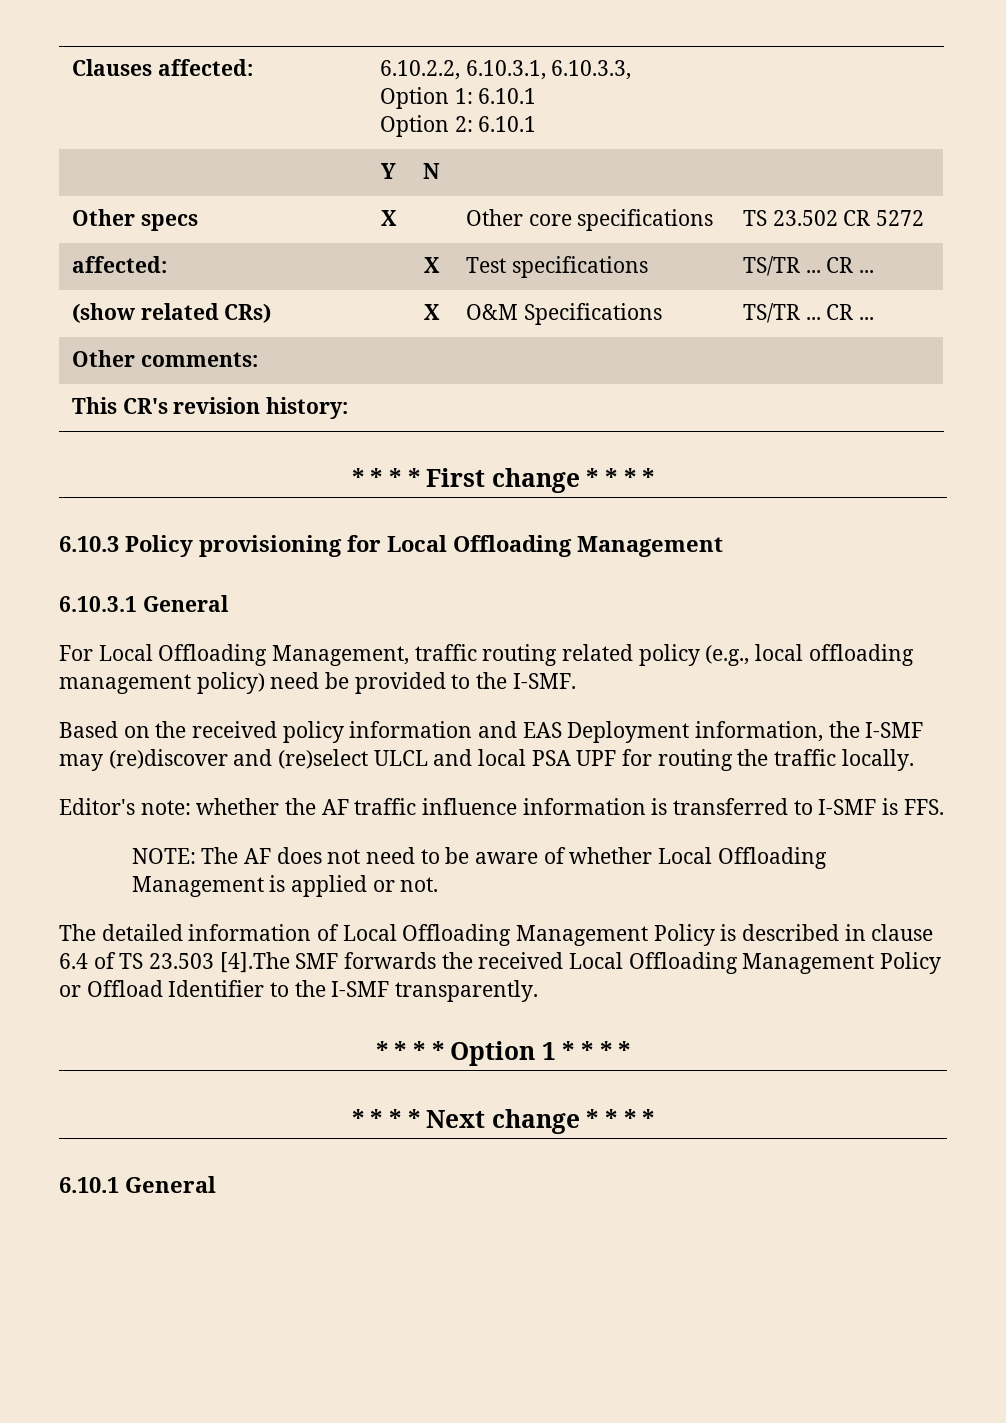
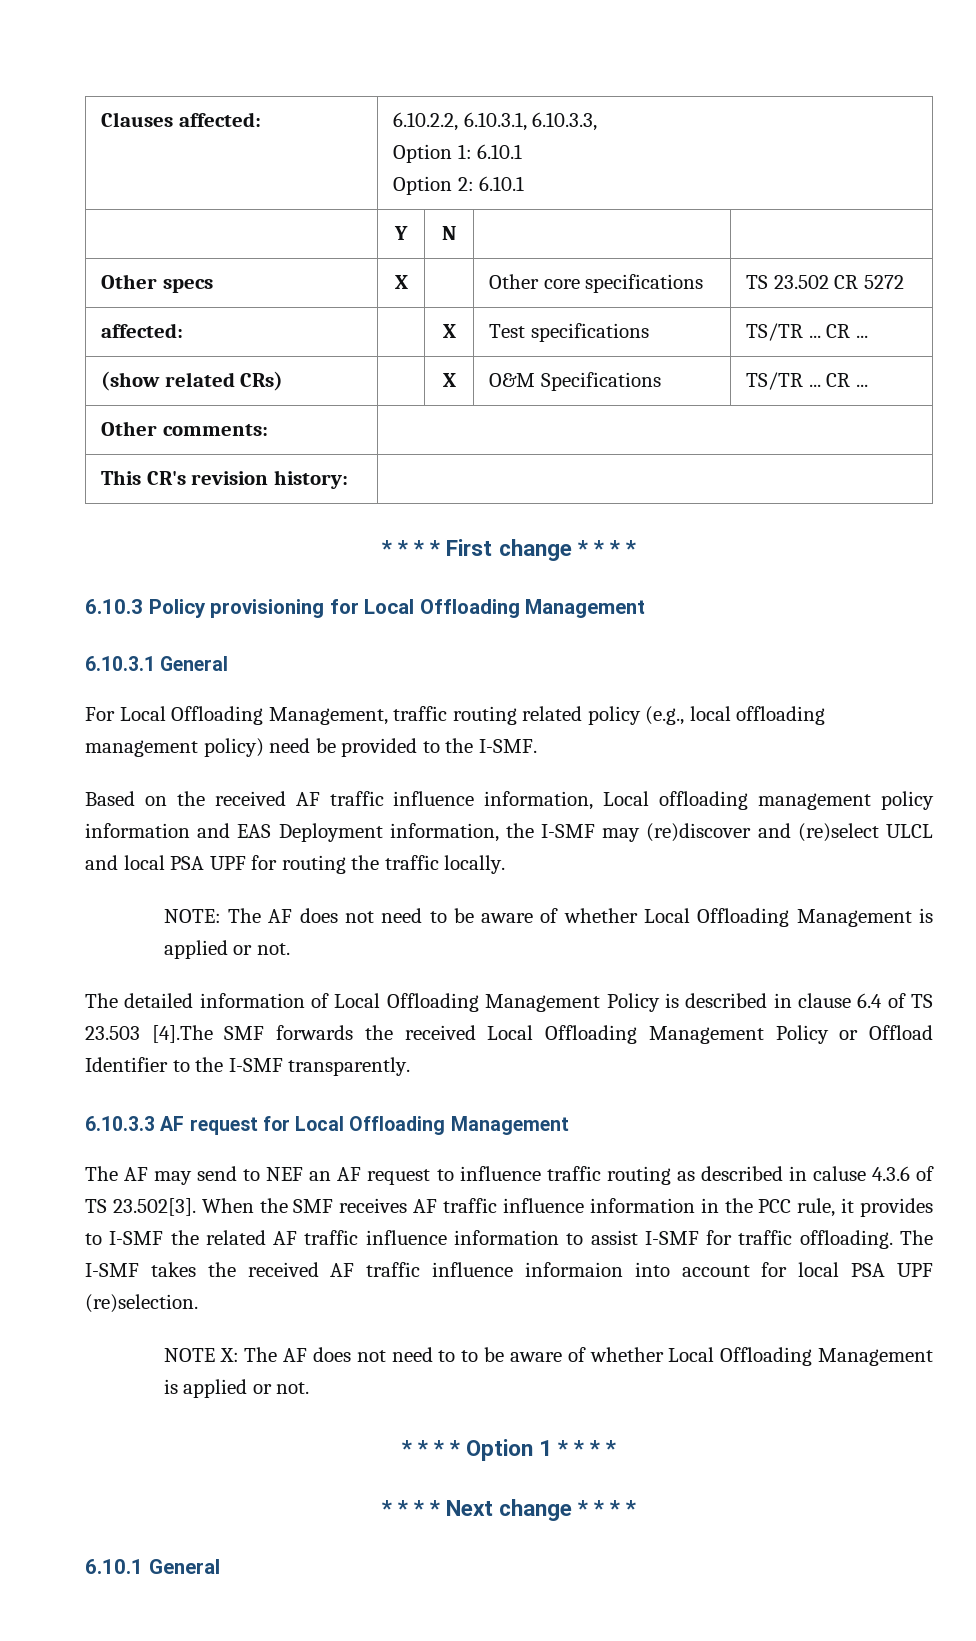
(278, 729) none -> [295,791,872,810] AF traffic influence information, Local offloading management
[59,798,944,815] // Editor's note: whether the AF traffic influence information is transferred to I-SMF is FFS. -> (506, 864) none
(539, 991) none -> [85,1116,569,1135] [85,1166,934,1185] [85,1198,934,1217] [85,1230,934,1249] [85,1262,933,1277] [85,1294,198,1313] [163,1347,933,1366] [163,1379,310,1398] // 6.10.3.3 AF request for Local Offloading Management // The AF may send to NEF an AF request to influence traffic routing as described in caluse 4.3.6 of TS 23.502[3]. When the SMF receives AF traffic influence information in the PCC rule, it provides to I-SMF the related AF traffic influence information to assist I-SMF for traffic offloading. The I-SMF takes the received AF traffic influence informaion into account for local PSA UPF (re)selection. // NOTE X: The AF does not need to to be aware of whether Local Offloading Management is applied or not.

